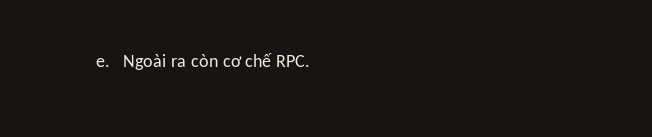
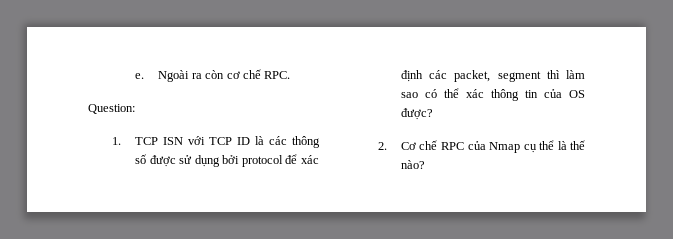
(310, 61) none -> [88,104,135,114] [111,136,320,148] [134,154,320,167] [400,70,585,82] [400,88,585,101] [400,108,433,120] [377,140,585,153] [400,160,425,169] // Question: // 1. TCP ISN với TCP ID là các thông số được sử dụng bởi protocol để xác định các packet, segment thì làm sao có thể xác thông tin của OS được? // 2. Cơ chế RPC của Nmap cụ thể là thế nào?

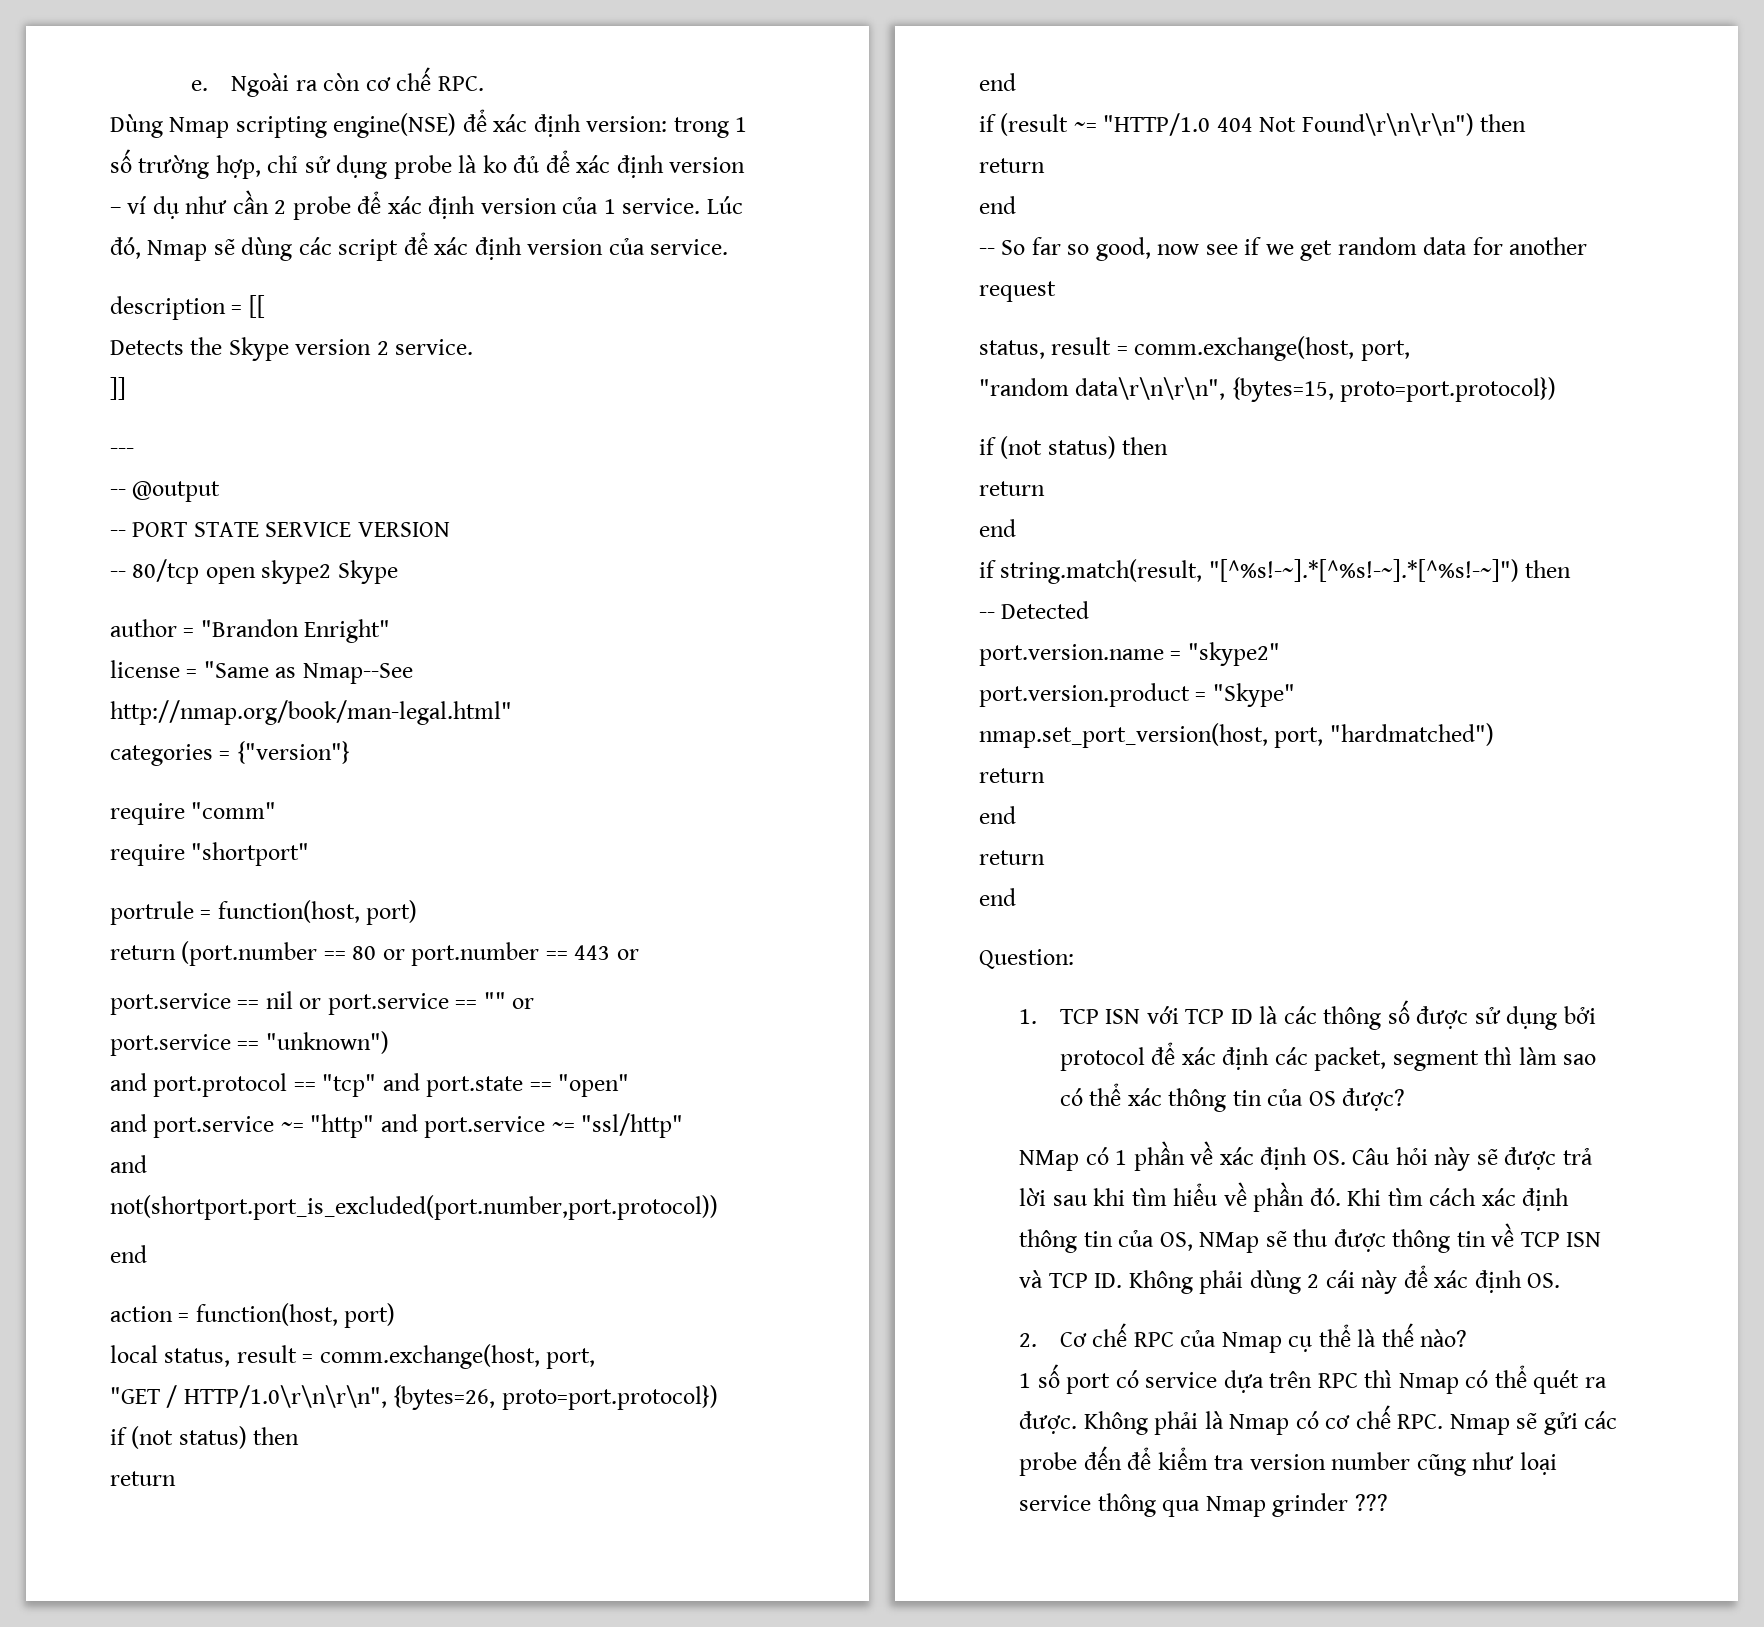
(291, 75) none -> [110,109,748,138] [110,149,746,179] [110,190,743,220] [110,232,729,261] [110,295,265,320] [110,337,474,361] [110,377,126,400] [110,448,134,455] [110,481,221,502] [110,522,450,537] [110,559,398,584] [110,619,391,643] [110,660,413,684] [110,700,512,725] [110,741,350,766] [110,802,277,825] [110,842,310,866] [110,900,418,925] [110,941,639,966] [110,991,535,1015] [110,1031,389,1056] [110,1073,630,1097] [110,1113,684,1138] [110,1155,147,1173] [110,1195,718,1220] [110,1245,147,1263] [110,1303,396,1328] [110,1344,596,1369] [110,1385,718,1410] [110,1426,300,1449] [110,1471,176,1486] [979,73,1016,91] [979,113,1527,136] [979,158,1045,173] [979,196,1016,214] [979,237,1588,261] [979,281,1056,302] [979,336,1410,361] [979,377,1557,402] [979,436,1169,459] [979,481,1045,496] [979,519,1016,537] [979,559,1572,584] [979,601,1090,619] [979,642,1280,666] [979,683,1295,707] [979,723,1494,748] [979,768,1045,783] [979,806,1016,824] [979,850,1045,865] [979,888,1016,906] // Dùng Nmap scripting engine(NSE) để xác định version: trong 1 số trường hợp, chỉ sử dụng probe là ko đủ để xác định version – ví dụ như cần 2 probe để xác định version của 1 service. Lúc đó, Nmap sẽ dùng các script để xác định version của service. // description = [[ // Detects the Skype version 2 service. // ]] // --- // -- @output // -- PORT STATE SERVICE VERSION // -- 80/tcp open skype2 Skype // author = "Brandon Enright" // license = "Same as Nmap--See http://nmap.org/book/man-legal.html" // categories = {"version"} // require "comm" // require "shortport" // portrule = function(host, port) // return (port.number == 80 or port.number == 443 or // port.service == nil or port.service == "" or // port.service == "unknown") // and port.protocol == "tcp" and port.state == "open" // and port.service ~= "http" and port.service ~= "ssl/http" // and not(shortport.port_is_excluded(port.number,port.protocol)) // end // action = function(host, port) // local status, result = comm.exchange(host, port, // "GET / HTTP/1.0\r\n\r\n", {bytes=26, proto=port.protocol}) // if (not status) then // return // end // if (result ~= "HTTP/1.0 404 Not Found\r\n\r\n") then // return // end // -- So far so good, now see if we get random data for another request // status, result = comm.exchange(host, port, // "random data\r\n\r\n", {bytes=15, proto=port.protocol}) // if (not status) then // return // end // if string.match(result, "[^%s!-~].*[^%s!-~].*[^%s!-~]") then // -- Detected // port.version.name = "skype2" // port.version.product = "Skype" // nmap.set_port_version(host, port, "hardmatched") // return // end // return // end
(433, 114) none -> [1019,1141,1593,1171] [1019,1182,1570,1212] [1019,1223,1602,1253] [1019,1265,1561,1294] // NMap có 1 phần về xác định OS. Câu hỏi này sẽ được trả lời sau khi tìm hiểu về phần đó. Khi tìm cách xác định thông tin của OS, NMap sẽ thu được thông tin về TCP ISN và TCP ID. Không phải dùng 2 cái này để xác định OS.
(425, 164) none -> [1019,1364,1607,1394] [1019,1405,1618,1435] [1019,1446,1557,1476] [1019,1493,1388,1517] // 1 số port có service dựa trên RPC thì Nmap có thể quét ra được. Không phải là Nmap có cơ chế RPC. Nmap sẽ gửi các probe đến để kiểm tra version number cũng như loại service thông qua Nmap grinder ???

